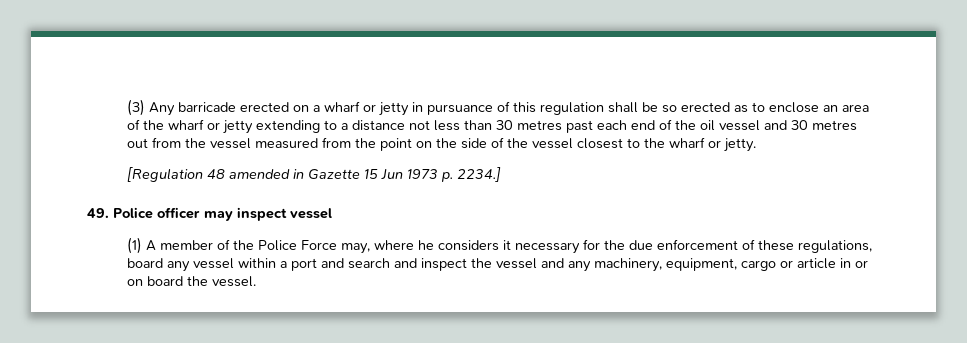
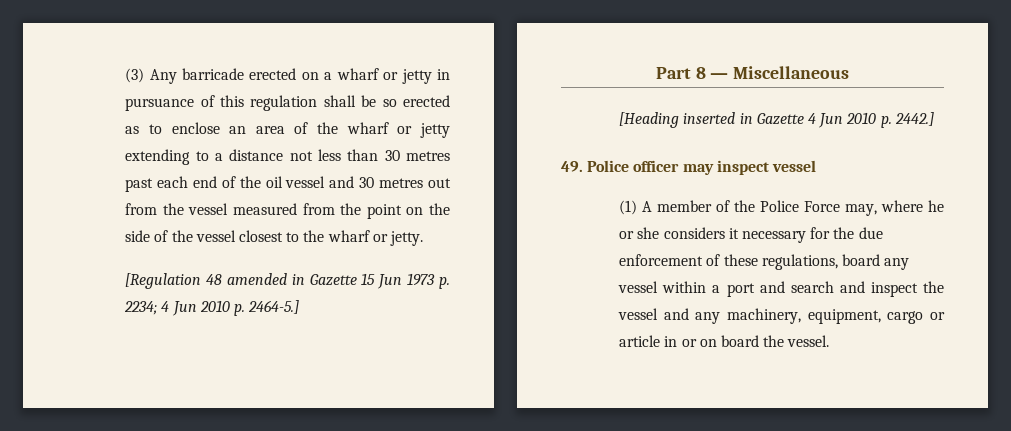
[457,167,502,182] 2234.] -> [124,300,300,316] [655,66,850,79] [619,112,934,128] 2234; 4 Jun 2010 p. 2464-5.] // Part 8 — Miscellaneous // [Heading inserted in Gazette 4 Jun 2010 p. 2442.]
(435, 245) none -> [619,227,660,239] or she

